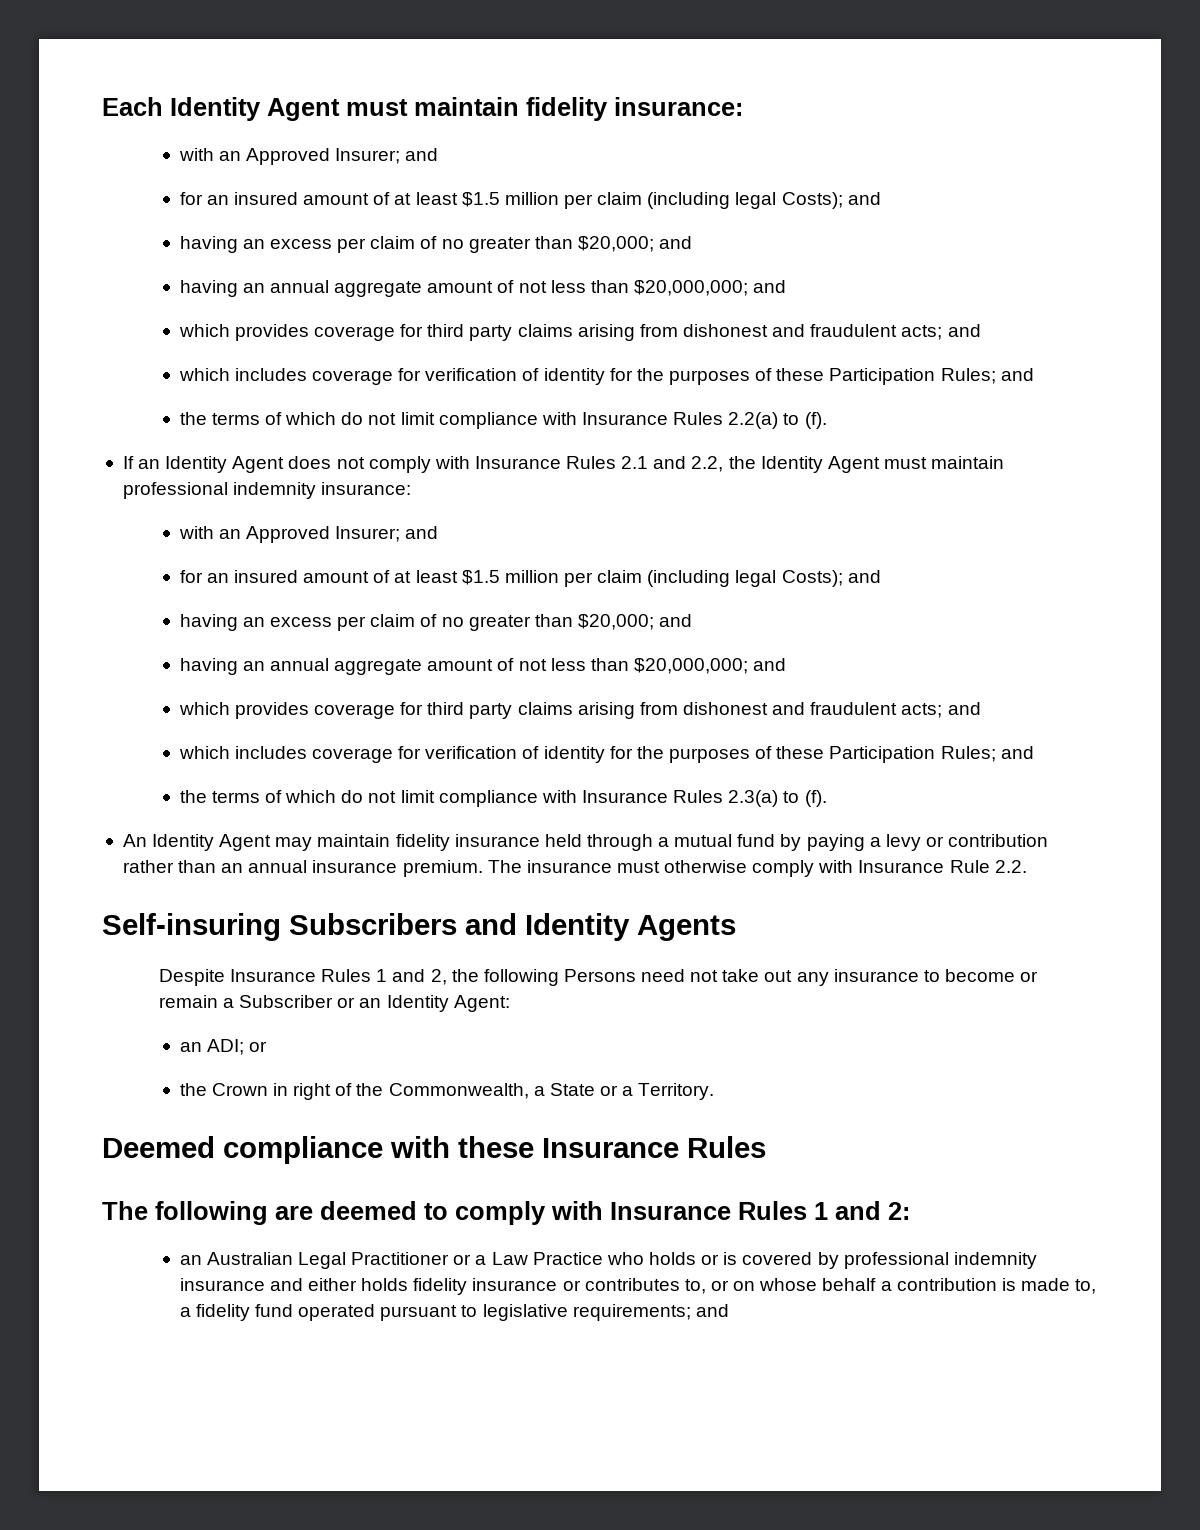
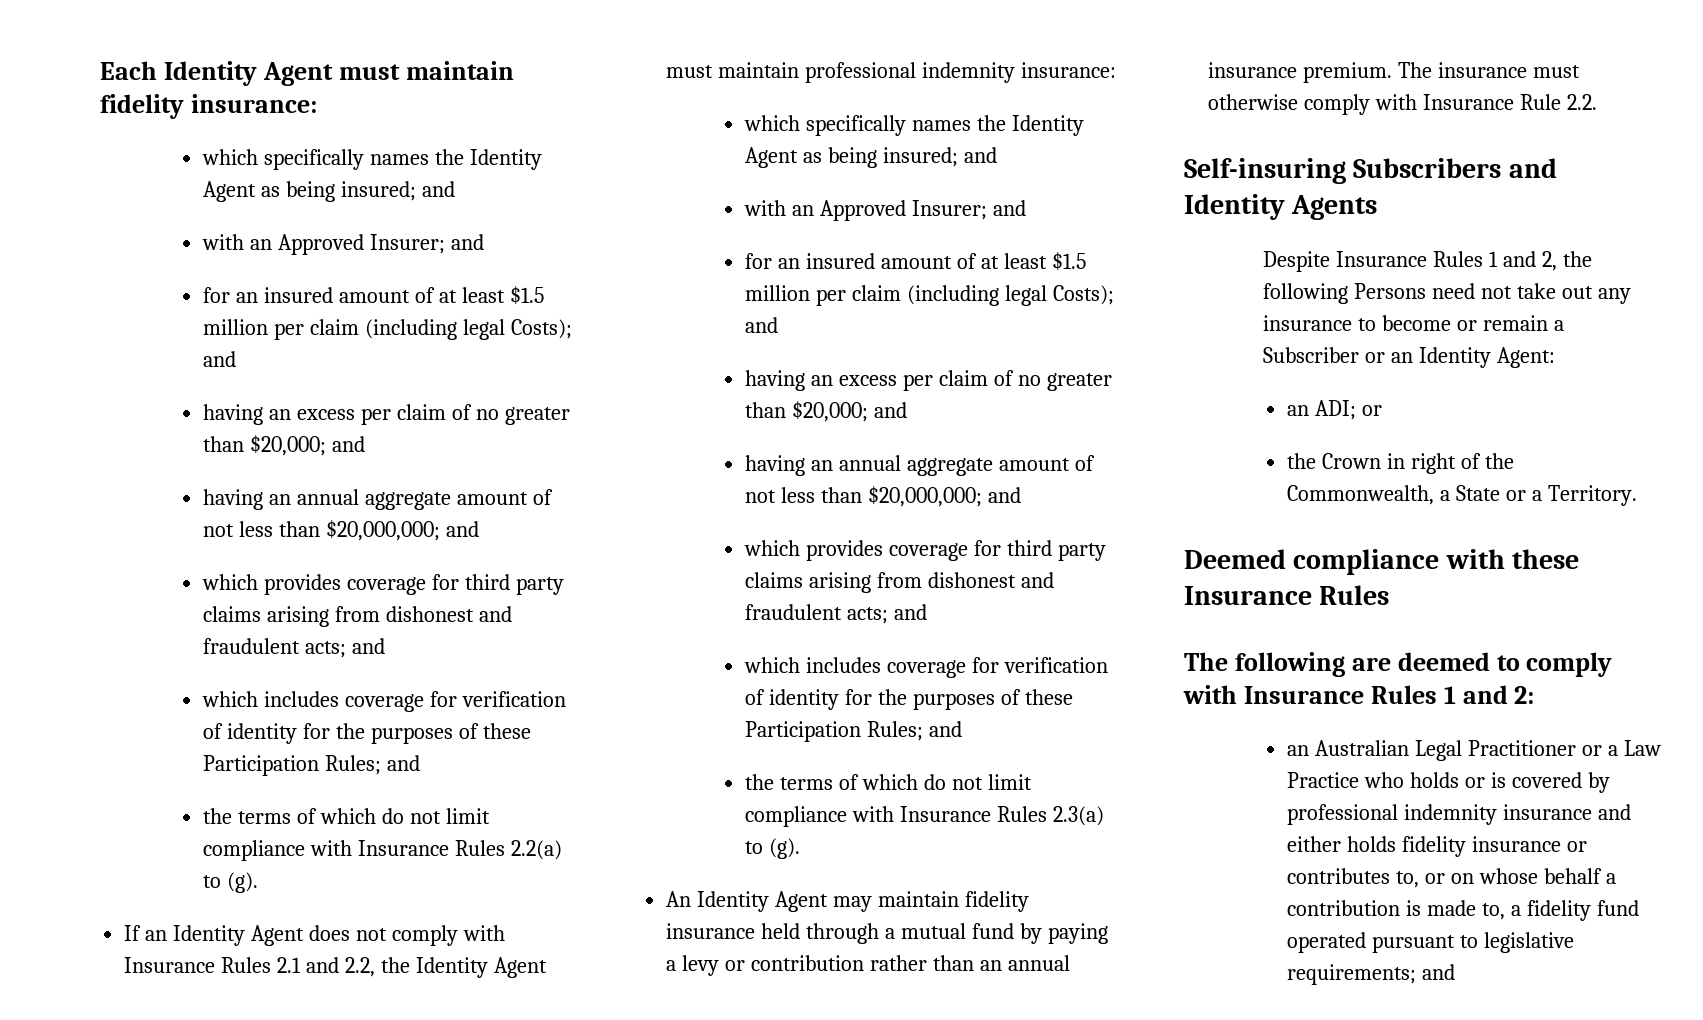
(743, 106) none -> [202,149,543,170] [203,181,456,202] // which specifically names the Identity Agent as being insured; and
[804,412,827,429] (f). -> [227,872,259,893] (g).
(412, 488) none -> [744,115,1085,136] [745,147,998,168] // which specifically names the Identity Agent as being insured; and
[804,790,827,807] (f). -> [769,838,801,859] (g).

